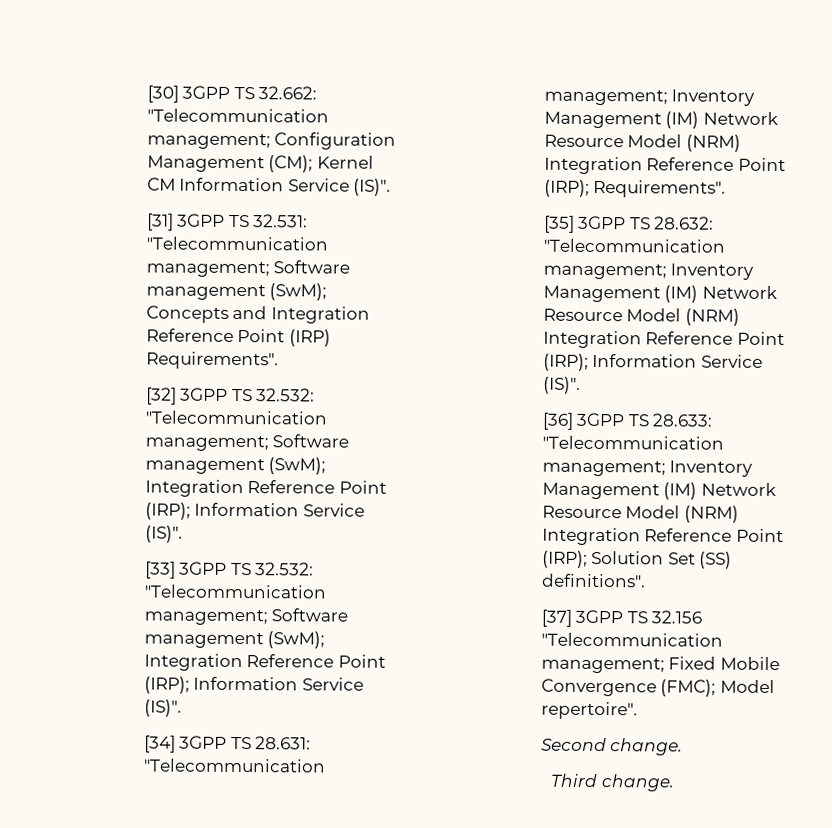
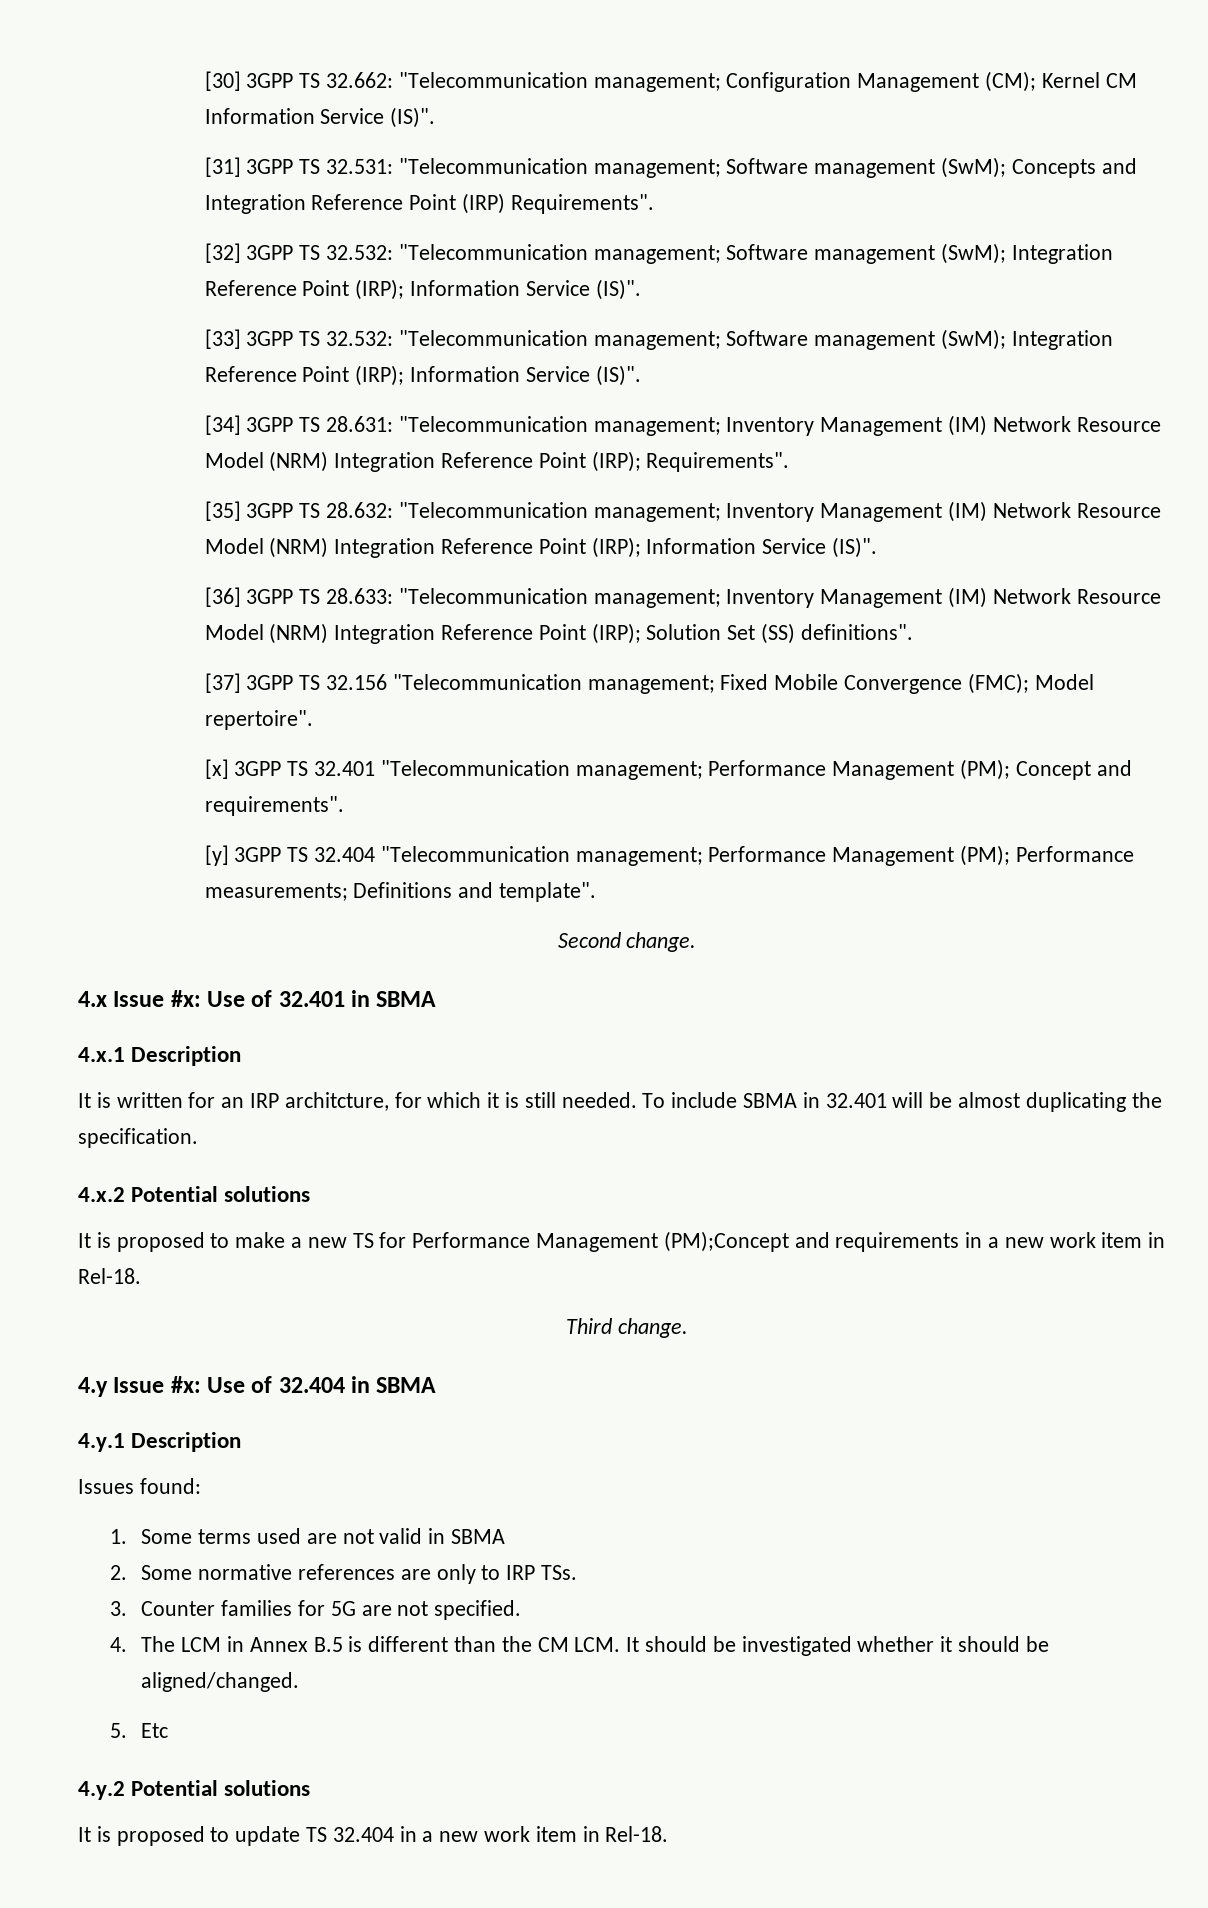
[540,737,684,756] [550,773,674,792] Second change. // Third change. -> [204,759,1132,780] [204,796,344,816] [204,845,1134,866] [204,882,597,902] [557,932,697,952] [78,990,437,1007] [78,1046,242,1066] [78,1092,1162,1112] [78,1128,198,1148] [78,1186,311,1202] [78,1231,1166,1252] [78,1268,141,1284] [566,1318,688,1338] [78,1376,437,1397] [78,1432,242,1452] [78,1478,201,1494] [109,1528,505,1544] [109,1564,577,1584] [109,1600,522,1620] [109,1636,1049,1656] [141,1672,300,1692] [109,1723,169,1738] [78,1780,311,1800] [78,1826,669,1846] [x] 3GPP TS 32.401 "Telecommunication management; Performance Management (PM); Concept and requirements". // [y] 3GPP TS 32.404 "Telecommunication management; Performance Management (PM); Performance measurements; Definitions and template". // Second change. // 4.x Issue #x: Use of 32.401 in SBMA // 4.x.1 Description // It is written for an IRP architcture, for which it is still needed. To include SBMA in 32.401 will be almost duplicating the specification. // 4.x.2 Potential solutions // It is proposed to make a new TS for Performance Management (PM);Concept and requirements in a new work item in Rel-18. // Third change. // 4.y Issue #x: Use of 32.404 in SBMA // 4.y.1 Description // Issues found: // 1. Some terms used are not valid in SBMA // 2. Some normative references are only to IRP TSs. // 3. Counter families for 5G are not specified. // 4. The LCM in Annex B.5 is different than the CM LCM. It should be investigated whether it should be aligned/changed. // 5. Etc // 4.y.2 Potential solutions // It is proposed to update TS 32.404 in a new work item in Rel-18.

